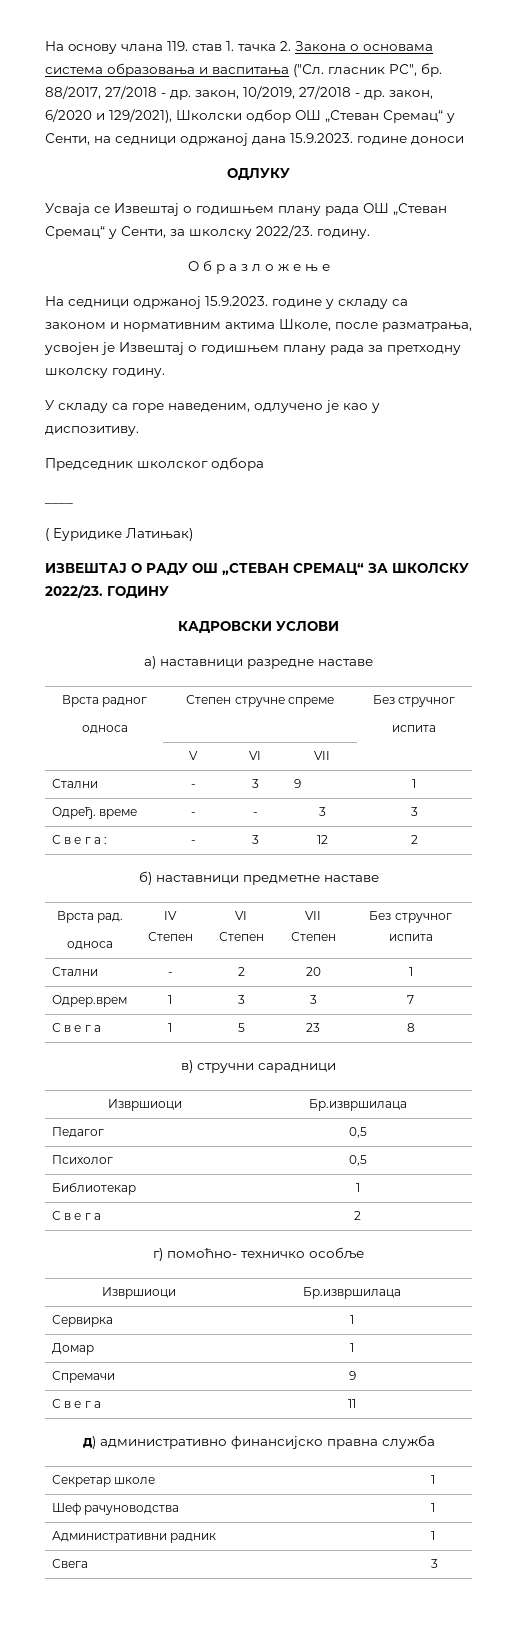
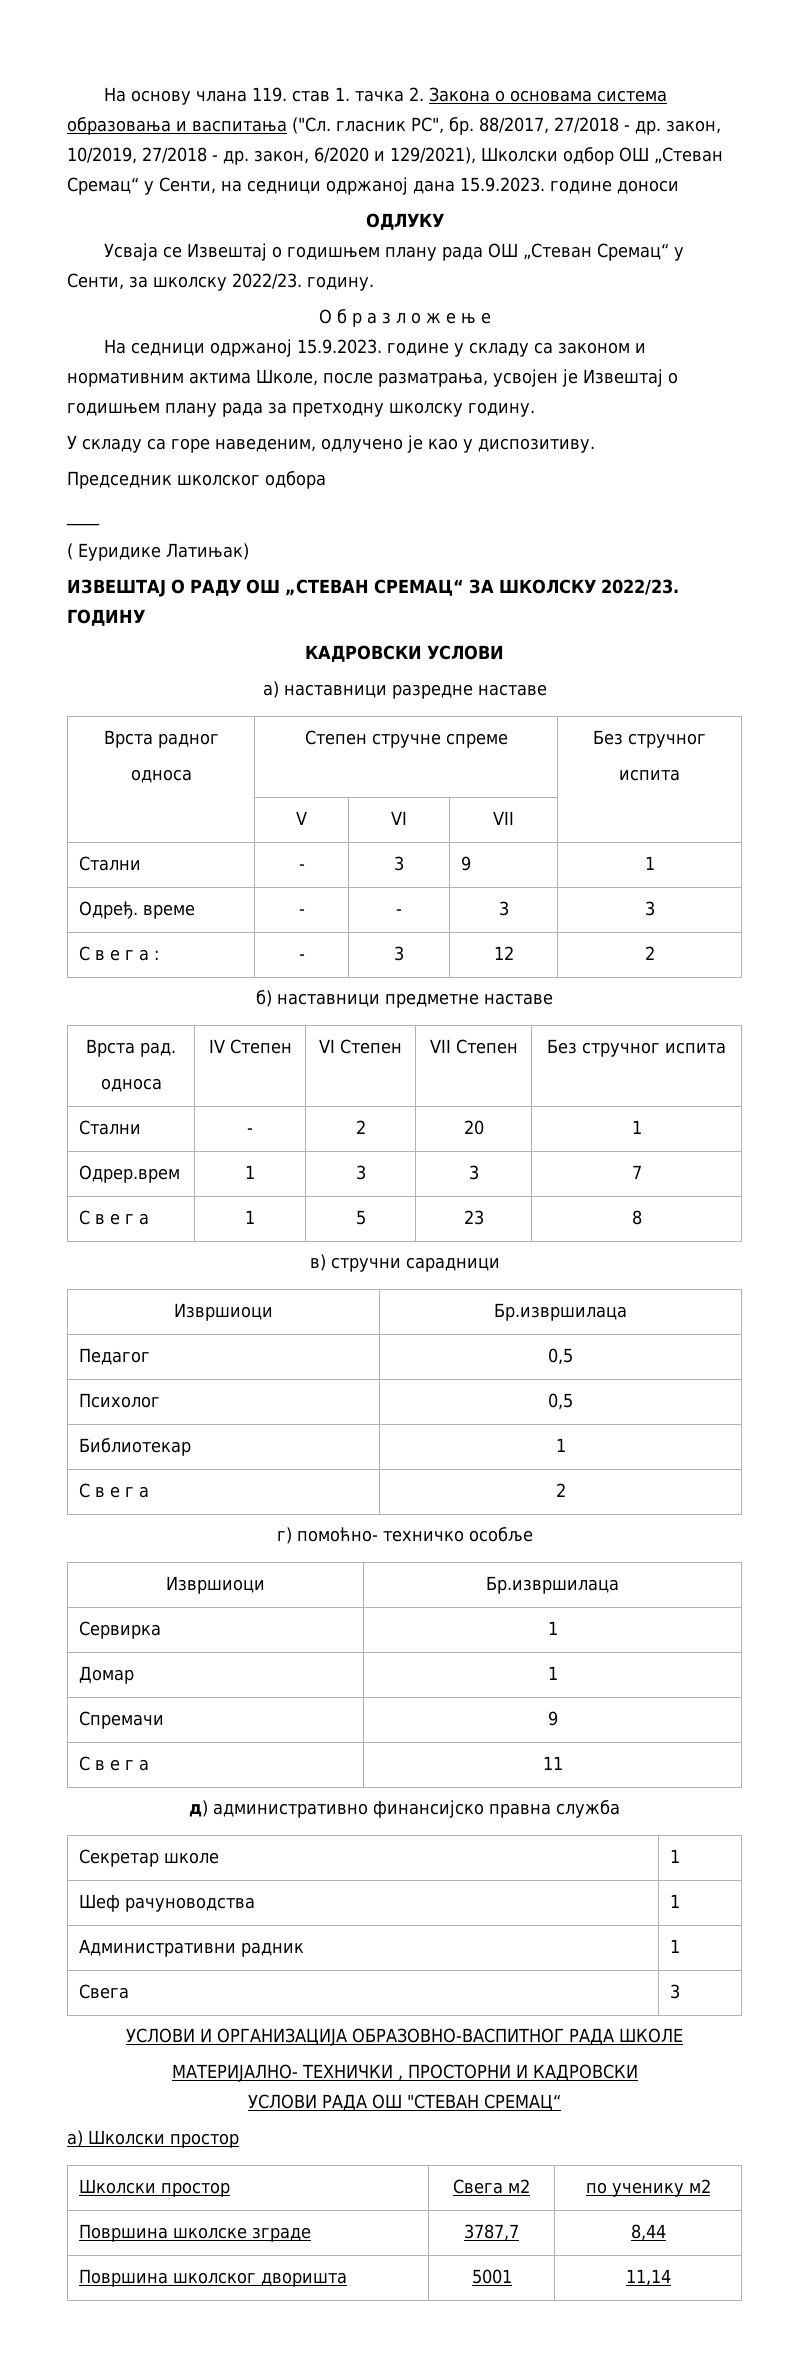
(438, 1563) none -> [126,2028,683,2046] [171,2064,638,2082] [248,2094,561,2111] [67,2130,239,2148] [78,2179,230,2197] [453,2179,530,2194] [585,2179,711,2197] [78,2224,311,2242] [464,2224,519,2241] [630,2224,666,2241] [78,2269,347,2287] [471,2269,512,2284] [625,2269,671,2286] // УСЛОВИ И OРГAНИЗAЦИJA OБРAЗOВНO-ВAСПИТНOГ РAДA ШКOЛE // МАТЕРИЈАЛНО- ТЕХНИЧКИ , ПРОСТОРНИ И КАДРОВСКИ // УСЛОВИ РАДА ОШ "СТЕВАН СРЕМАЦ“ // a) Шкoлски прoстoр // Шкoлски прoстoр | Свeгa м2 | пo учeнику м2 // Пoвршинa шкoлскe згрaдe | 3787,7 | 8,44 // Пoвршинa шкoлскoг двoриштa | 5001 | 11,14

